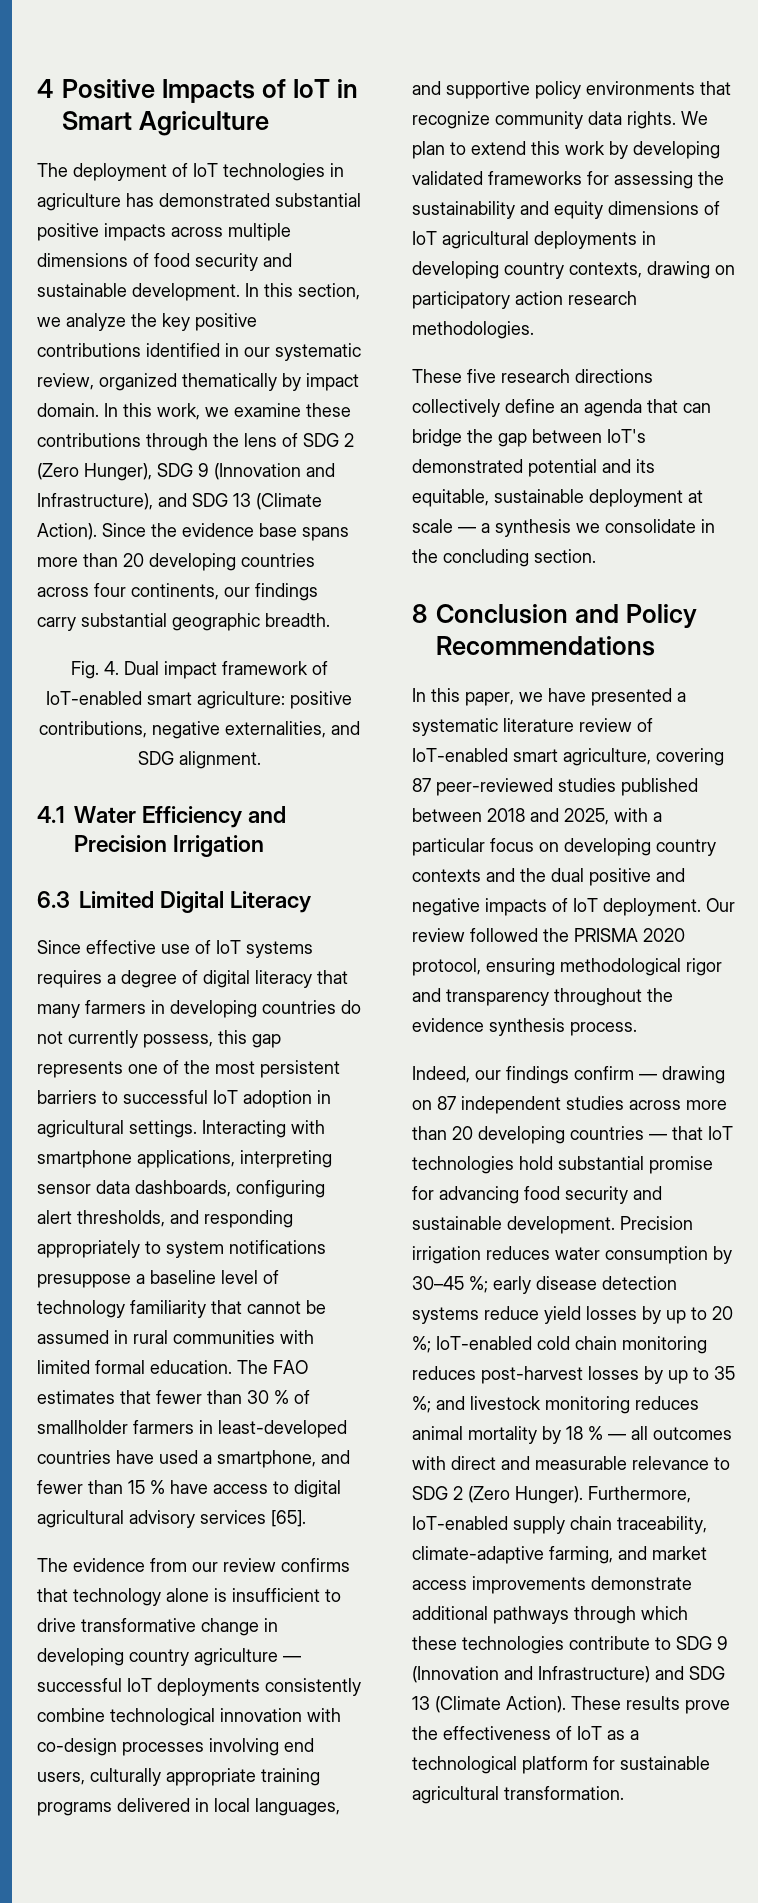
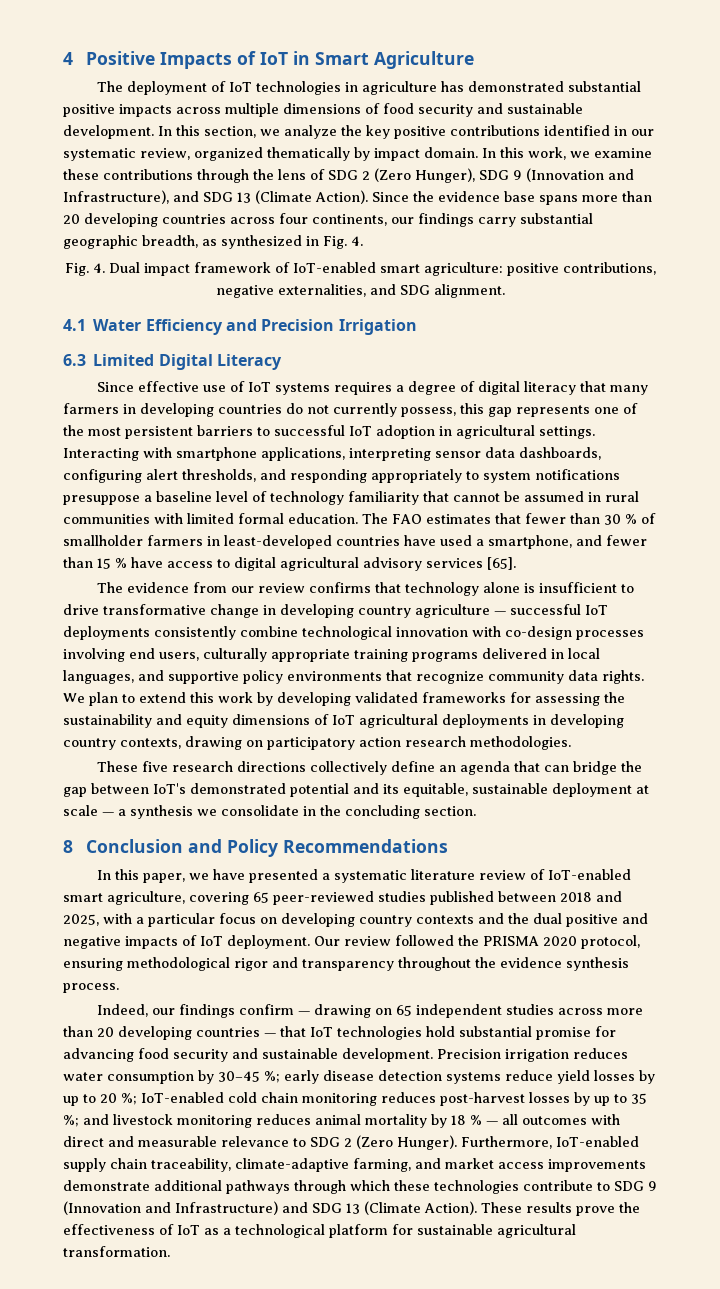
[265,613,330,627] breadth. -> [142,235,363,249] breadth, as synthesized in Fig. 4.
[412,778,431,792] 87 -> [253,892,269,903] 65
[437,1096,456,1110] 87 -> [395,1005,412,1016] 65

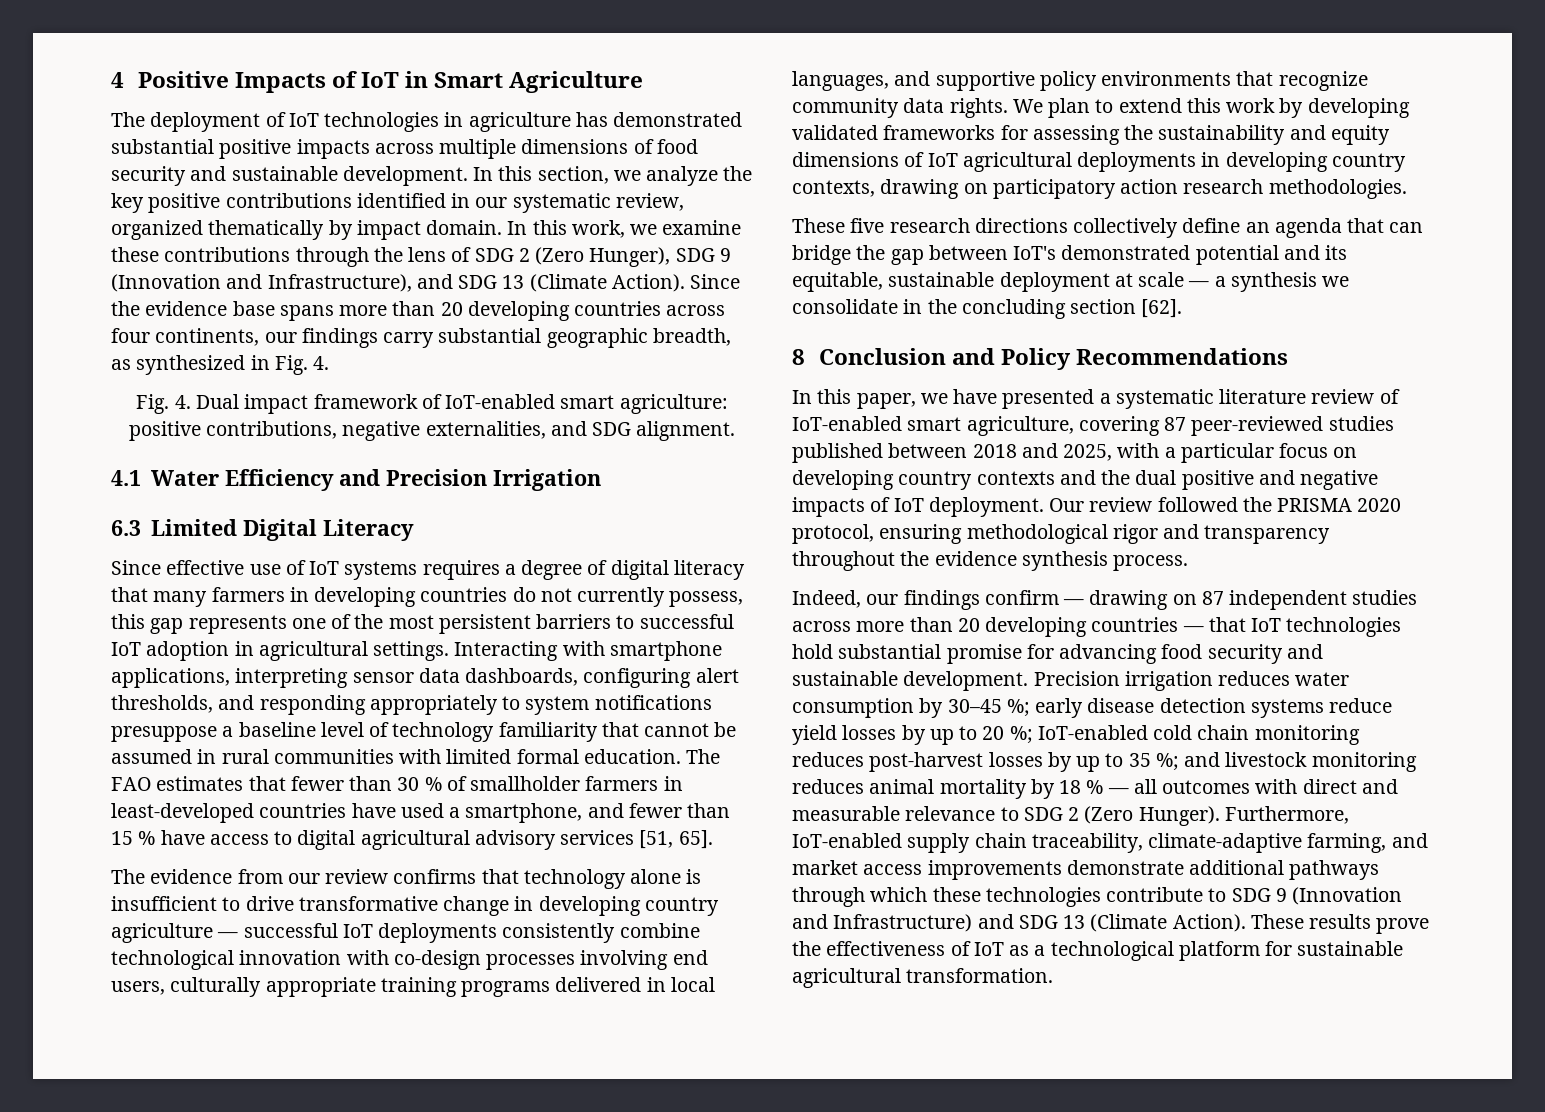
[487,557,516,570] [65]. -> [639,830,713,849] [51, 65].
[424,806,476,816] section. -> [1070,299,1183,318] section [62].
[253,892,269,903] 65 -> [1164,417,1187,431] 87
[395,1005,412,1016] 65 -> [1201,591,1224,605] 87

